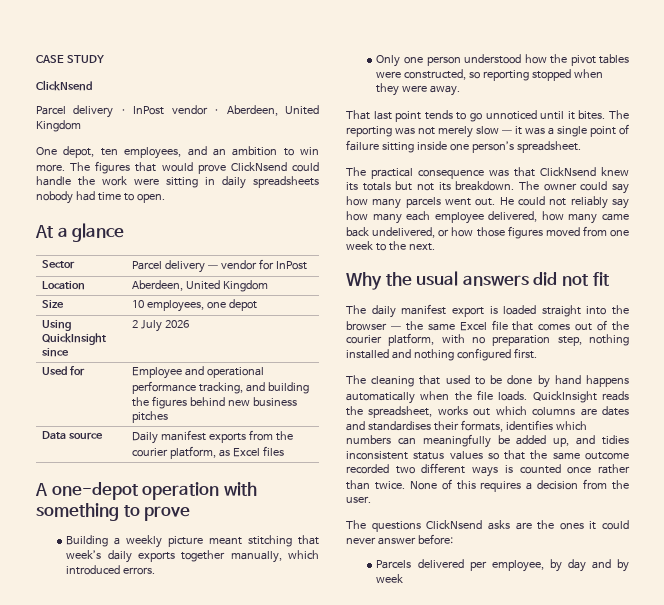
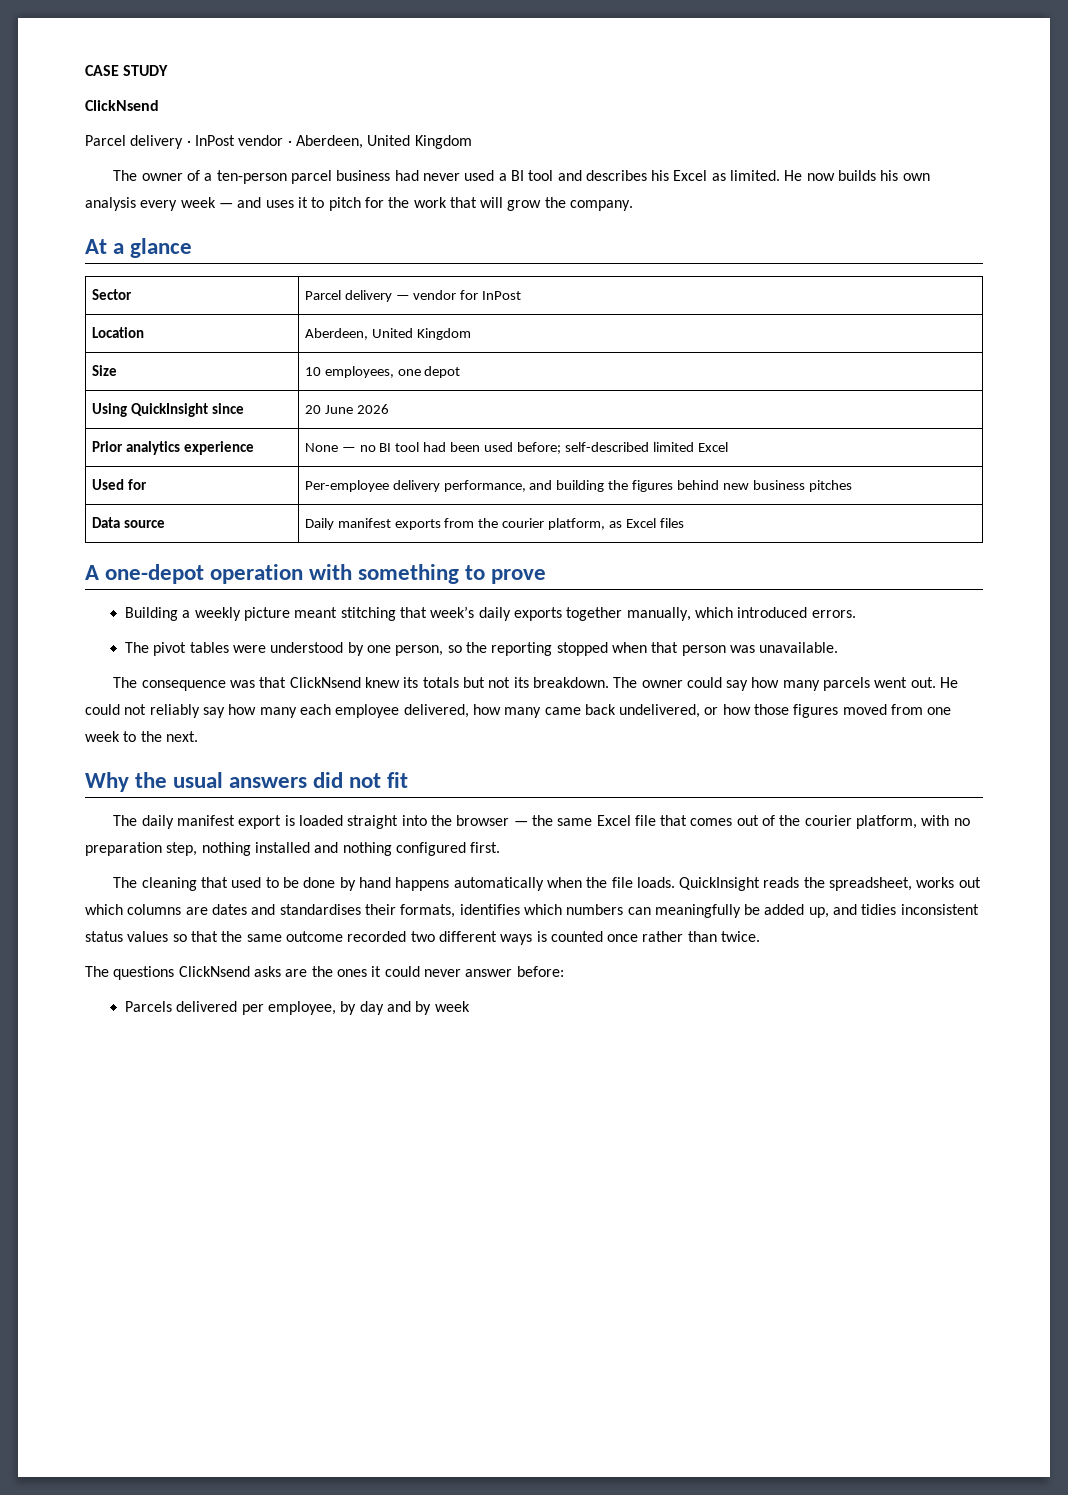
[36,146,319,159] [36,161,320,174] [36,176,319,189] [36,191,165,204] One depot, ten employees, and an ambition to win more. The figures that would prove ClickNsend could handle the work were sitting in daily spreadsheets nobody had time to open. -> [113,170,930,184] [85,197,634,211] The owner of a ten-person parcel business had never used a BI tool and describes his Excel as limited. He now builds his own analysis every week — and uses it to pitch for the work that will grow the company.
[132,320,163,332] 2 July -> [304,405,353,414] 20 June
[42,366,86,376] [132,366,265,379] [132,381,244,394] Used for | Employee and operational performance tracking, -> [91,441,254,455] [304,442,728,454] [91,479,147,490] [304,480,526,492] Prior analytics experience | None — no BI tool had been used before; self-described limited Excel // Used for | Per-employee delivery performance,
[376,54,629,67] [376,69,604,81] [376,83,461,96] [346,110,629,122] [346,124,629,138] [346,140,581,153] [346,167,413,179] Only one person understood how the pivot tables were constructed, so reporting stopped when they were away. // That last point tends to go unnoticed until it bites. The reporting was not merely slow — it was a single point of failure sitting inside one person’s spreadsheet. // The practical -> [125,642,839,656] [113,677,138,688] The pivot tables were understood by one person, so the reporting stopped when that person was unavailable. // The
[409,479,629,492] [346,496,371,503] None of this requires a decision from the user. -> (761, 936) none

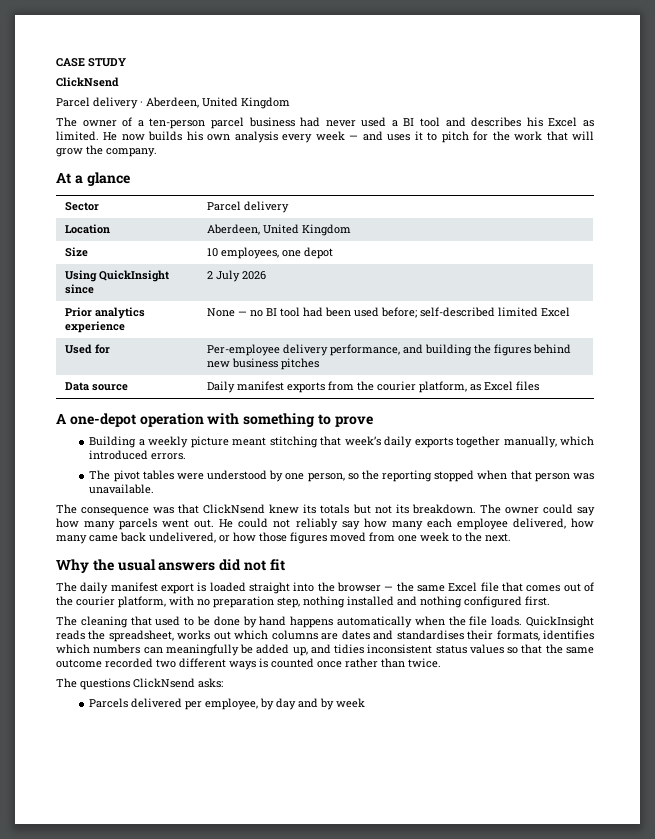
[194,135,292,146] InPost vendor · -> (143, 103) none
[395,290,522,300] — vendor for InPost -> (289, 207) none
[304,405,353,414] 20 June -> [206,270,240,282] 2 July
[253,966,564,977] asks are the ones it could never answer before: -> [198,678,223,688] asks:

